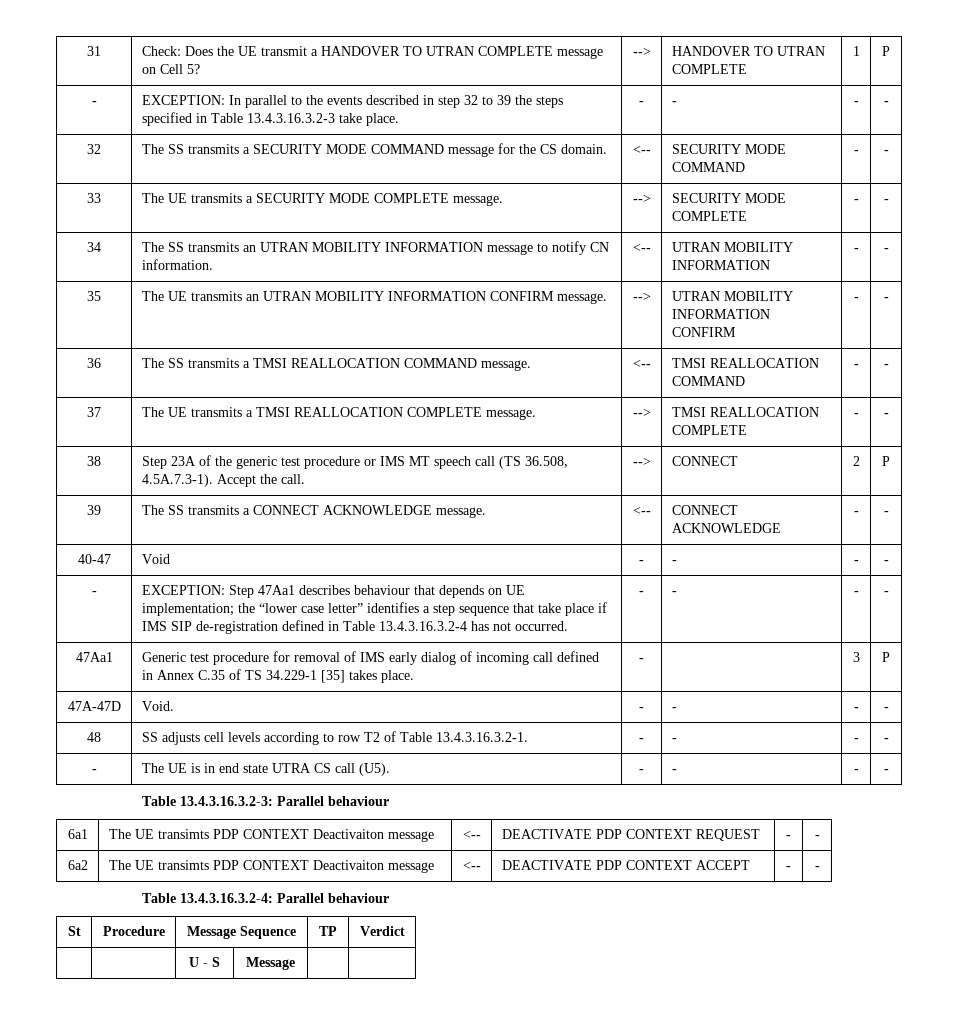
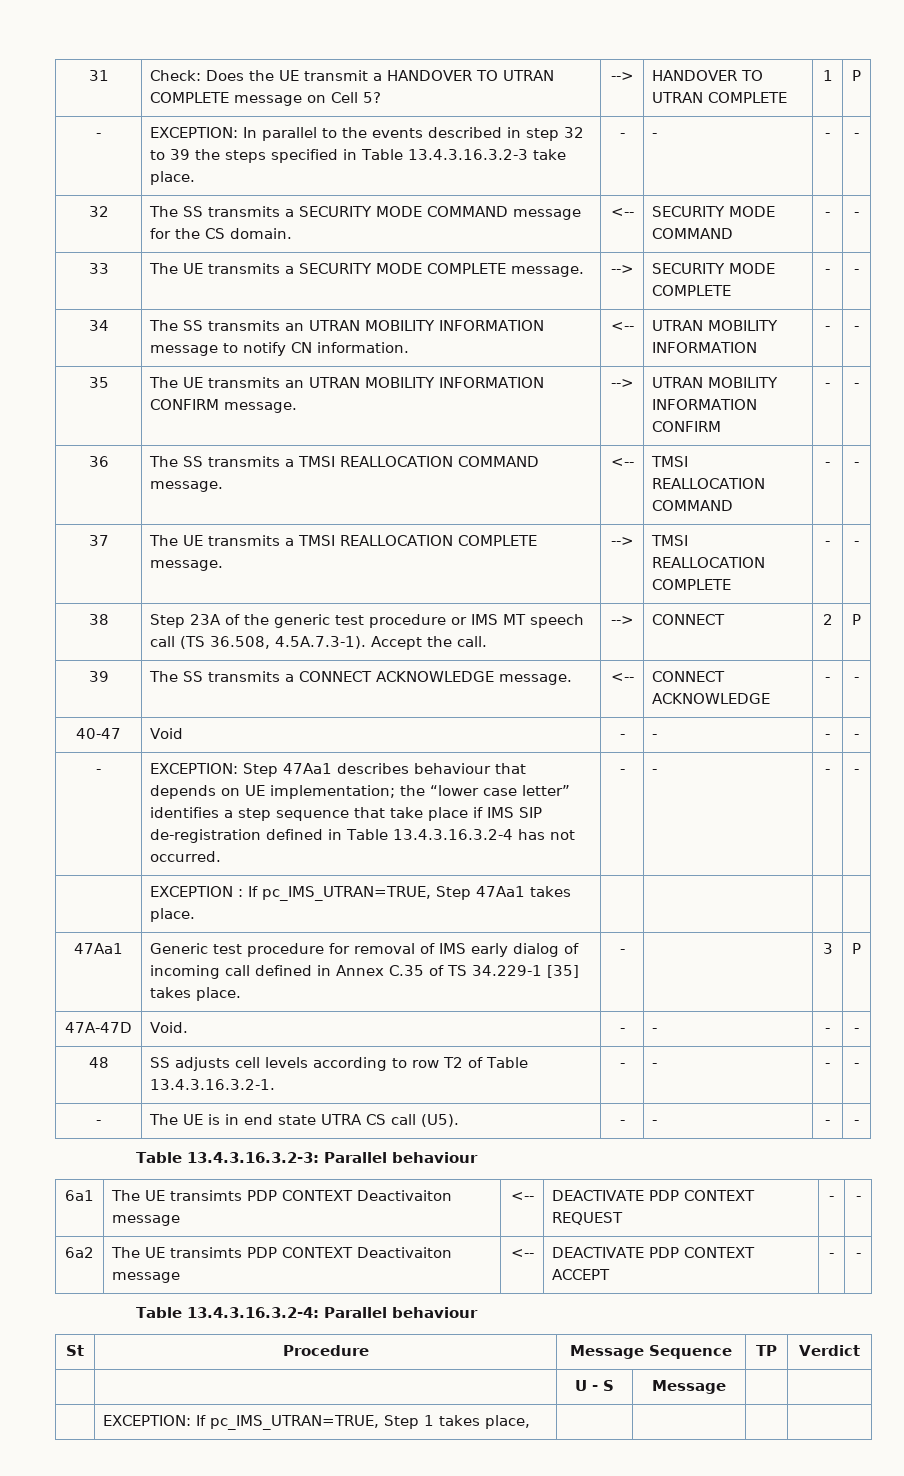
(889, 593) none -> [150,886,572,901] [150,908,196,922] // | EXCEPTION : If pc_IMS_UTRAN=TRUE, Step 47Aa1 takes place. | | | |
(295, 963) none -> [103,1415,531,1430] // | EXCEPTION: If pc_IMS_UTRAN=TRUE, Step 1 takes place, | | | |

